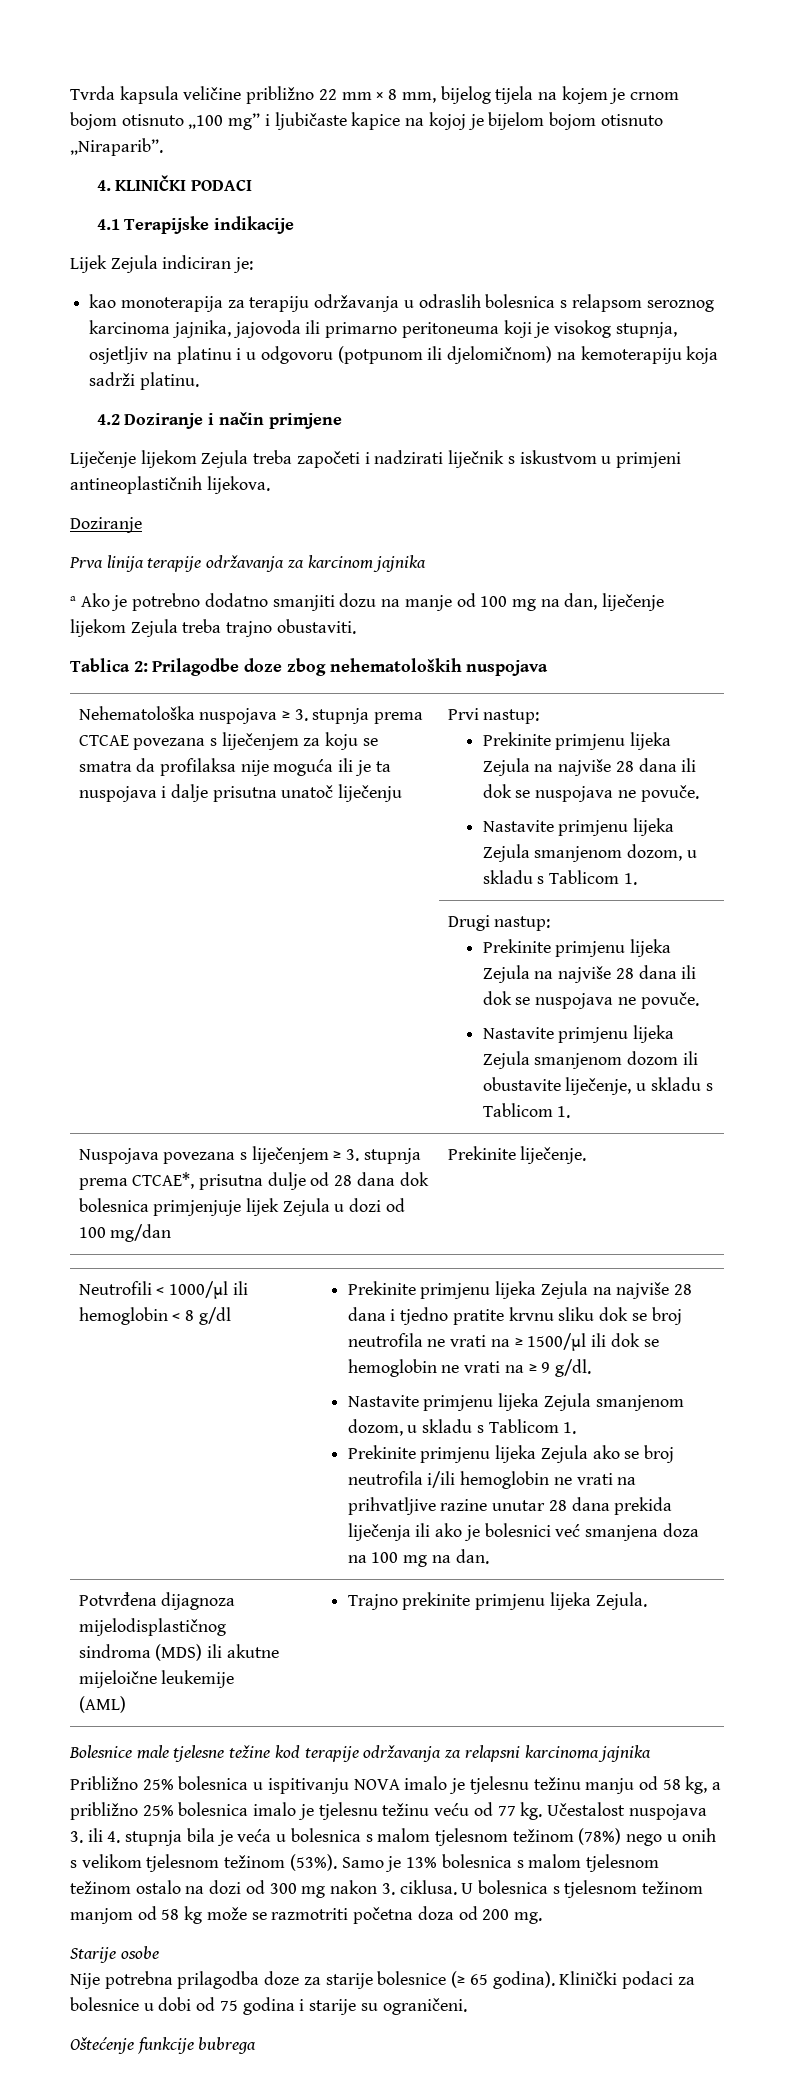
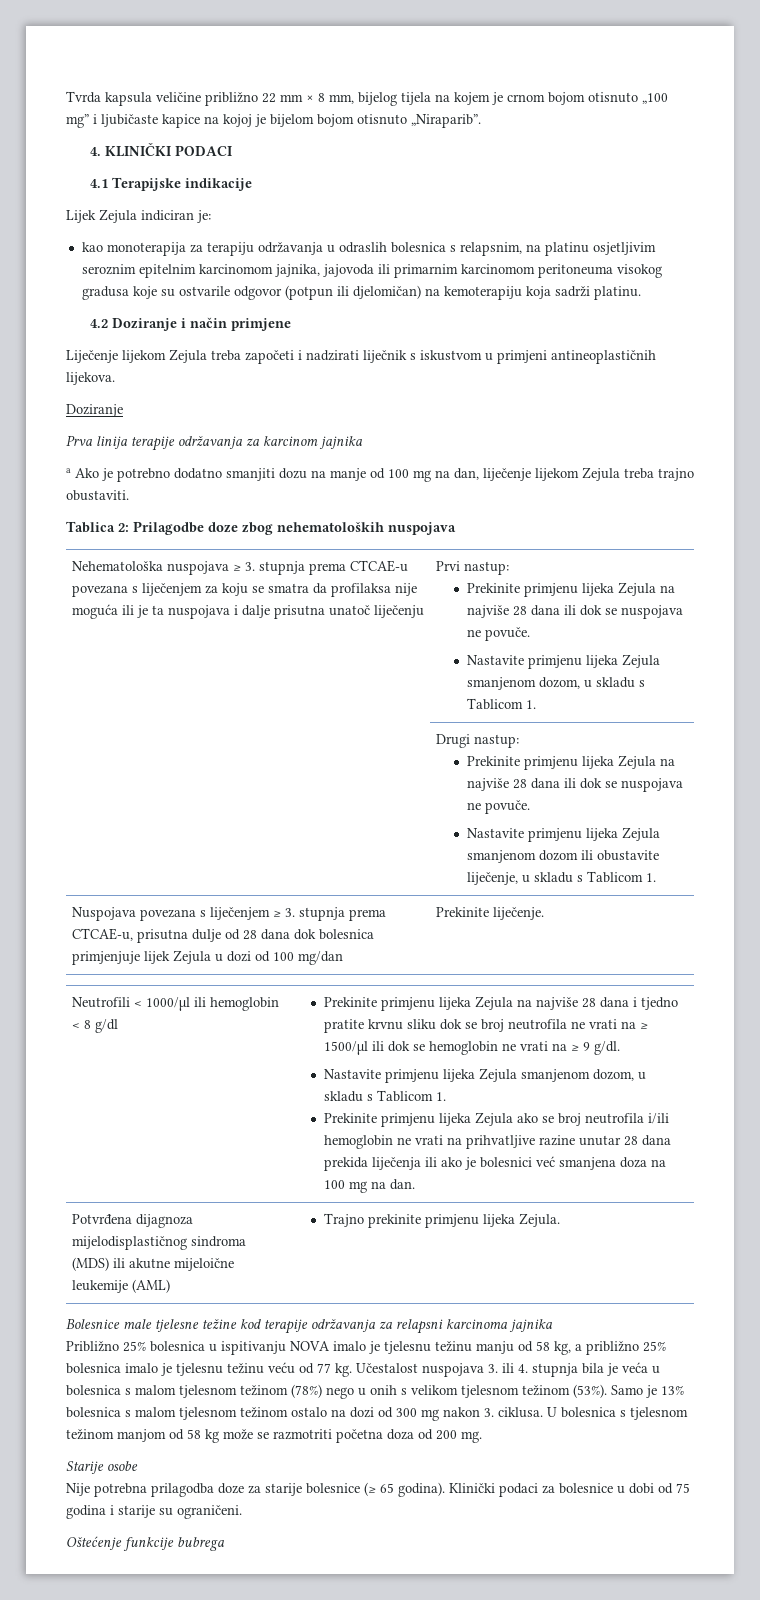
[571,294,714,312] [89,320,677,338] [89,346,553,364] relapsom seroznog karcinoma jajnika, jajovoda ili primarno peritoneuma koji je visokog stupnja, osjetljiv na platinu i u odgovoru (potpunom ili djelomičnom) -> [459,242,656,256] [81,264,662,278] [81,285,421,300] relapsnim, na platinu osjetljivim seroznim epitelnim karcinomom jajnika, jajovoda ili primarnim karcinomom peritoneuma visokog gradusa koje su ostvarile odgovor (potpun ili djelomičan)
[78,735,129,746] CTCAE -> [350,560,409,572] CTCAE-u
[132,1172,195,1189] CTCAE*, -> [72,928,134,941] CTCAE-u,
(235, 1679) // -> (129, 1286) none

